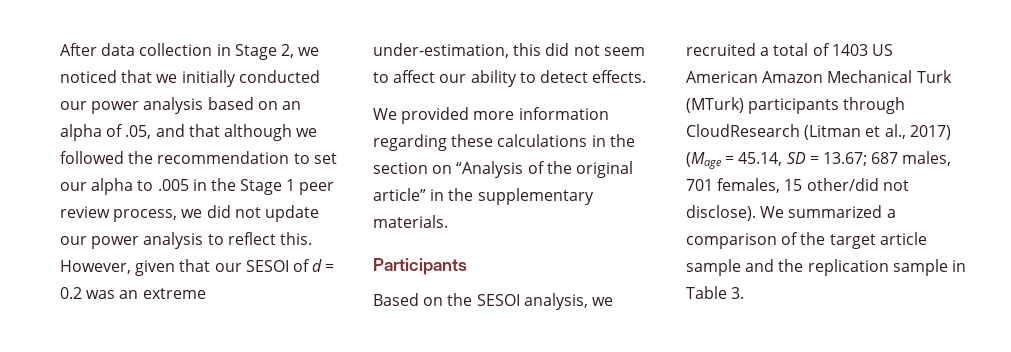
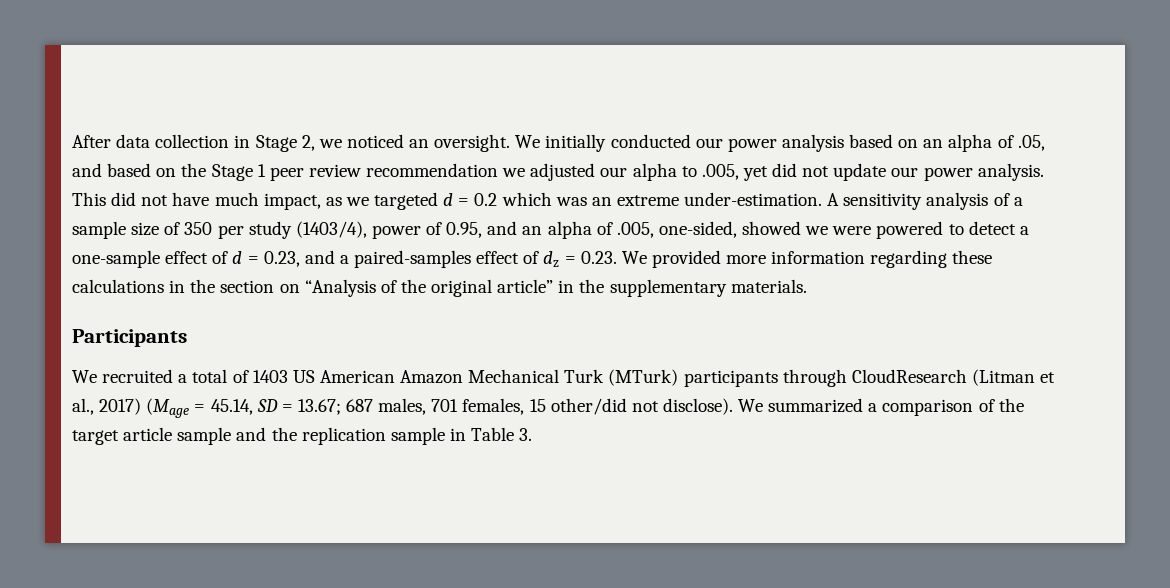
[121,70,178,83] that we -> [409,134,541,152] an oversight. We
[188,124,318,141] [60,151,337,164] [60,178,207,195] that although we followed the recommendation to set our alpha to .005 in -> [107,163,177,177] based on
[113,209,203,222] process, we -> [366,163,768,181] recommendation we adjusted our alpha to .005, yet
[143,232,312,249] [60,259,335,276] [60,287,206,299] [373,43,645,58] [373,70,647,87] analysis to reflect this. However, given that our SESOI of d = 0.2 was an extreme under-estimation, this did not seem to affect our ability to detect effects. // -> [977,163,1044,181] [72,192,1023,210] [72,221,1029,239] [72,250,617,268] analysis. This did not have much impact, as we targeted d = 0.2 which was an extreme under-estimation. A sensitivity analysis of a sample size of 350 per study (1403/4), power of 0.95, and an alpha of .005, one-sided, showed we were powered to detect a one-sample effect of d = 0.23, and a paired-samples effect of dz = 0.23.
[373,293,613,310] Based on the SESOI analysis, we -> [72,370,97,383] We

